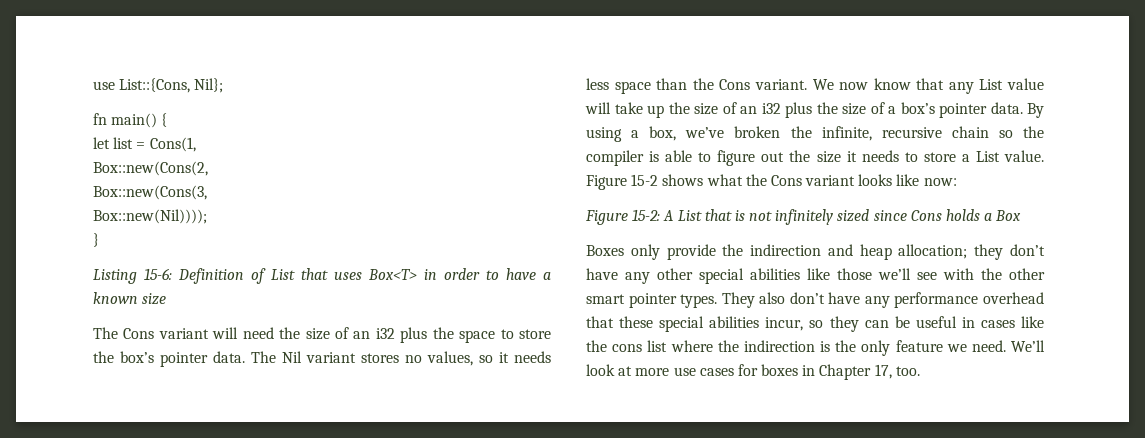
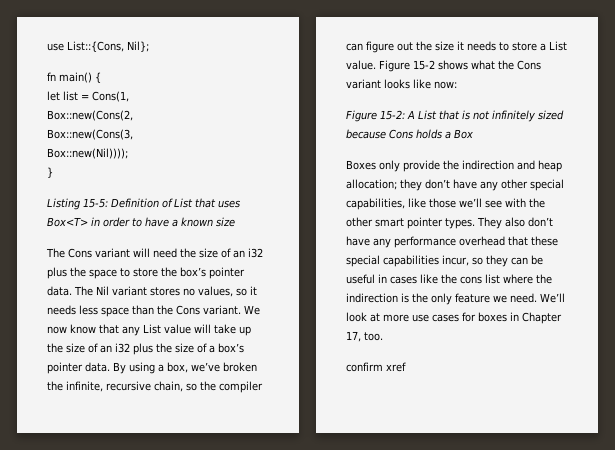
[144,268,172,280] 15-6: -> [83,198,108,208] 15-5:
[951,126,989,138] chain -> [154,381,183,392] chain,
[649,150,712,162] is able to -> [346,43,363,51] can
[873,210,907,221] since -> [346,129,386,139] because
[750,268,800,280] abilities -> [346,198,405,210] capabilities,
[709,316,760,328] abilities -> [383,255,439,267] capabilities
(920, 371) none -> [346,362,406,372] // confirm xref

